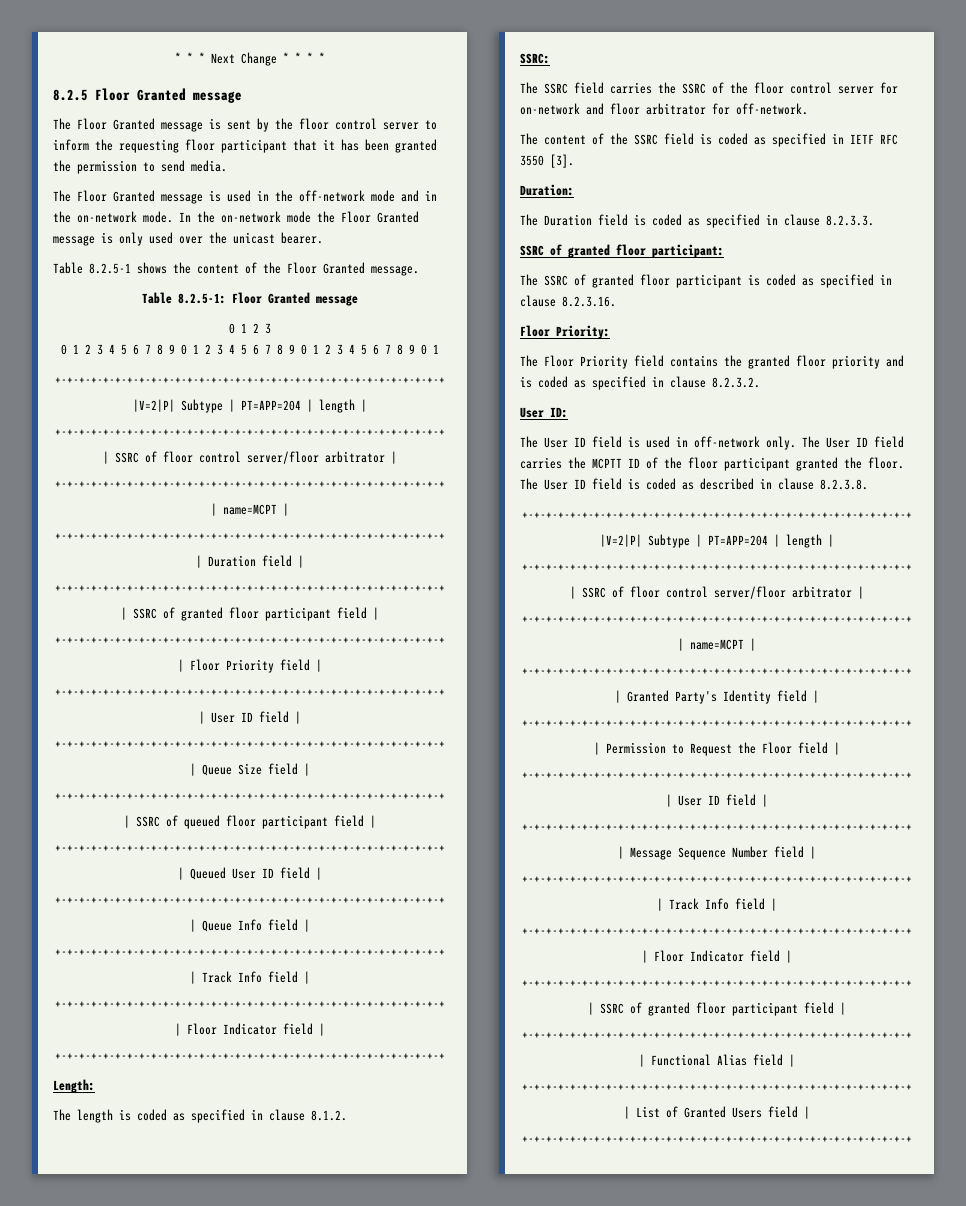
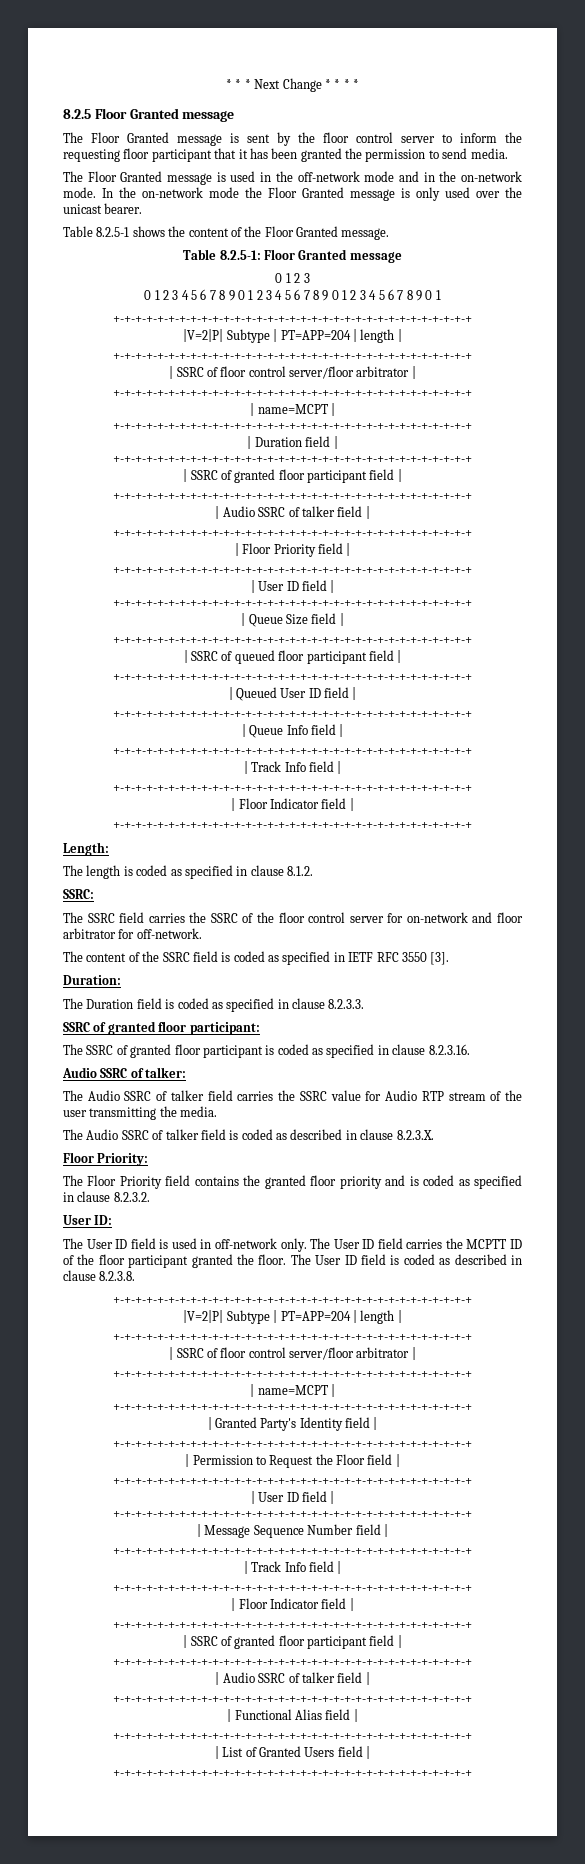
(445, 640) none -> [215,506,370,519] [113,530,472,537] // | Audio SSRC of talker field | // +-+-+-+-+-+-+-+-+-+-+-+-+-+-+-+-+-+-+-+-+-+-+-+-+-+-+-+-+-+-+-+-+
(616, 301) none -> [62,1067,187,1078] [63,1090,522,1101] [63,1106,218,1120] [63,1129,434,1140] // Audio SSRC of talker: // The Audio SSRC of talker field carries the SSRC value for Audio RTP stream of the user transmitting the media. // The Audio SSRC of talker field is coded as described in clause 8.2.3.X.
(912, 1035) none -> [215,1672,370,1685] [113,1696,472,1703] // | Audio SSRC of talker field | // +-+-+-+-+-+-+-+-+-+-+-+-+-+-+-+-+-+-+-+-+-+-+-+-+-+-+-+-+-+-+-+-+

